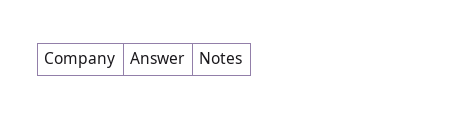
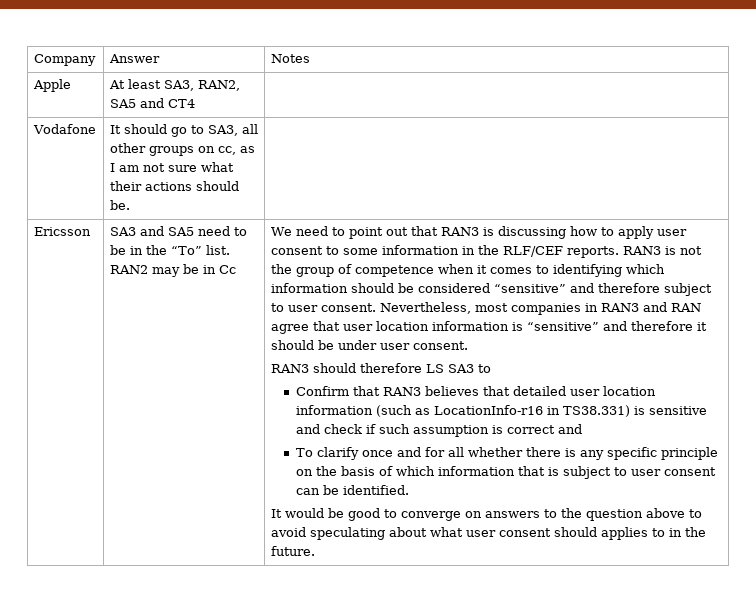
(243, 58) none -> [32,79,71,92] [108,79,240,91] [109,98,195,108] [32,124,96,134] [109,124,258,137] [109,143,255,156] [109,162,234,172] [109,181,239,191] [109,200,130,210] [33,227,91,236] [109,226,247,236] [109,245,230,255] [109,264,236,277] [270,226,687,239] [270,245,702,258] [270,264,665,277] [270,283,712,296] [270,302,701,315] [270,321,707,334] [270,340,468,350] [270,363,491,373] [295,386,656,396] [295,405,707,417] [295,424,582,437] [295,447,718,460] [295,466,716,479] [295,485,409,495] [270,508,702,521] [270,527,706,540] [270,546,315,556] // Apple | At least SA3, RAN2, SA5 and CT4 | // Vodafone | It should go to SA3, all other groups on cc, as I am not sure what their actions should be. | // Ericsson | SA3 and SA5 need to be in the “To” list. RAN2 may be in Cc | We need to point out that RAN3 is discussing how to apply user consent to some information in the RLF/CEF reports. RAN3 is not the group of competence when it comes to identifying which information should be considered “sensitive” and therefore subject to user consent. Nevertheless, most companies in RAN3 and RAN agree that user location information is “sensitive” and therefore it should be under user consent. // RAN3 should therefore LS SA3 to // Confirm that RAN3 believes that detailed user location information (such as LocationInfo-r16 in TS38.331) is sensitive and check if such assumption is correct and // To clarify once and for all whether there is any specific principle on the basis of which information that is subject to user consent can be identified. // It would be good to converge on answers to the question above to avoid speculating about what user consent should applies to in the future.

